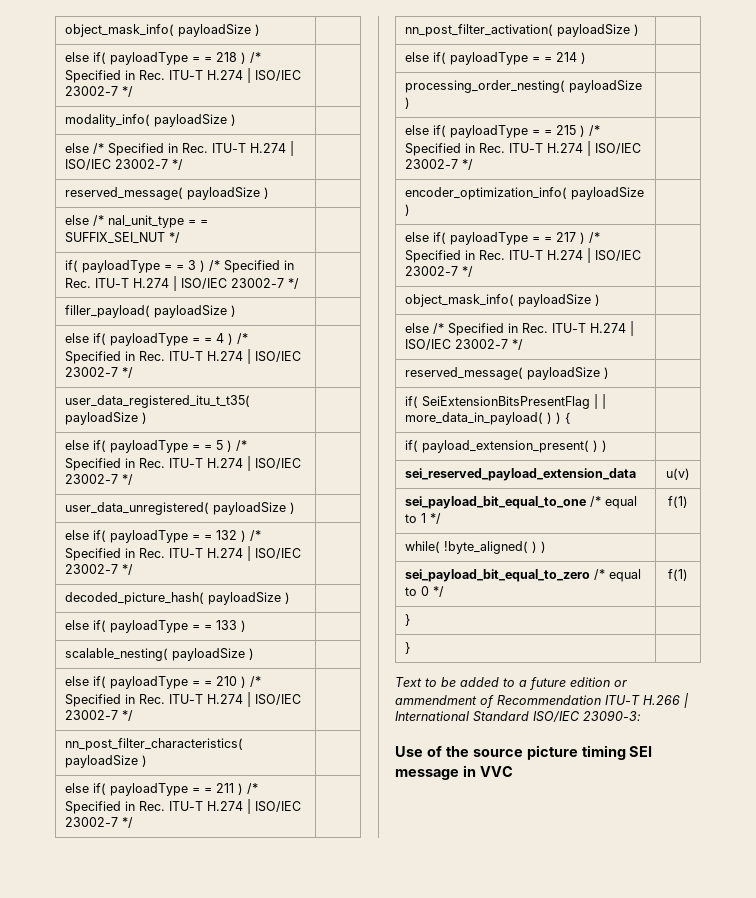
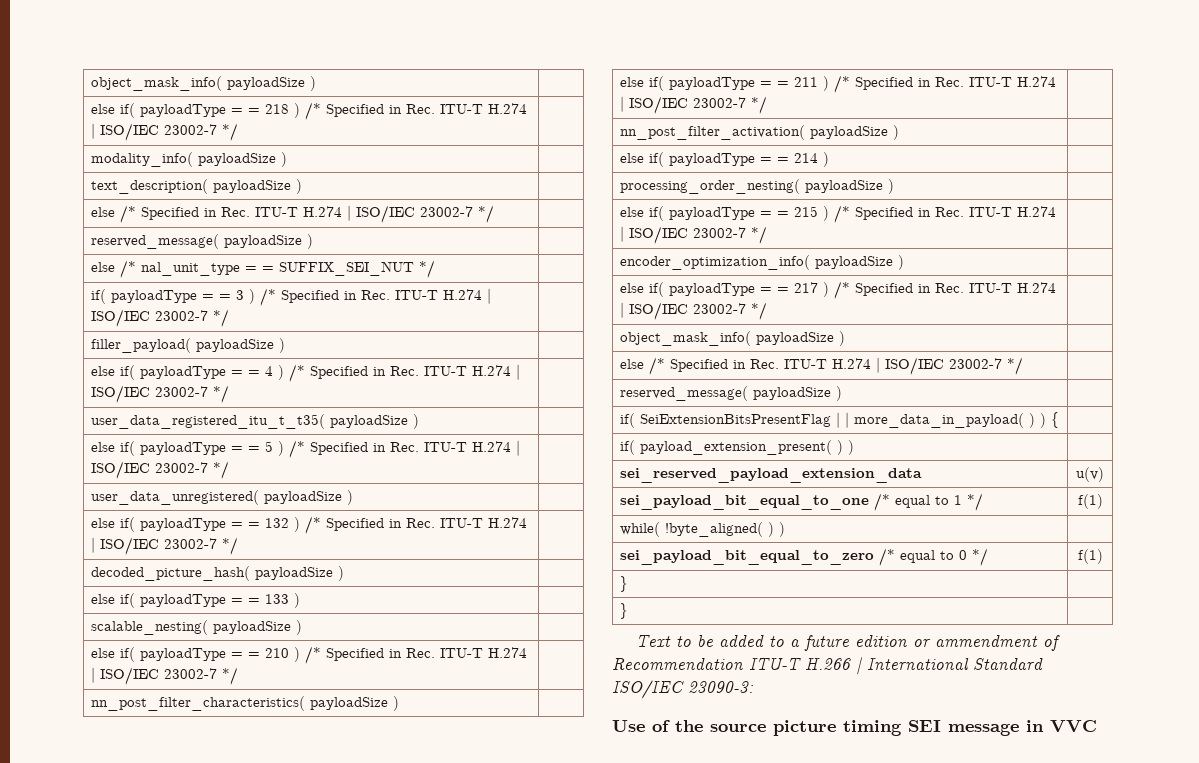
(236, 120) none -> [90,179,302,194] // text_description( payloadSize ) |

